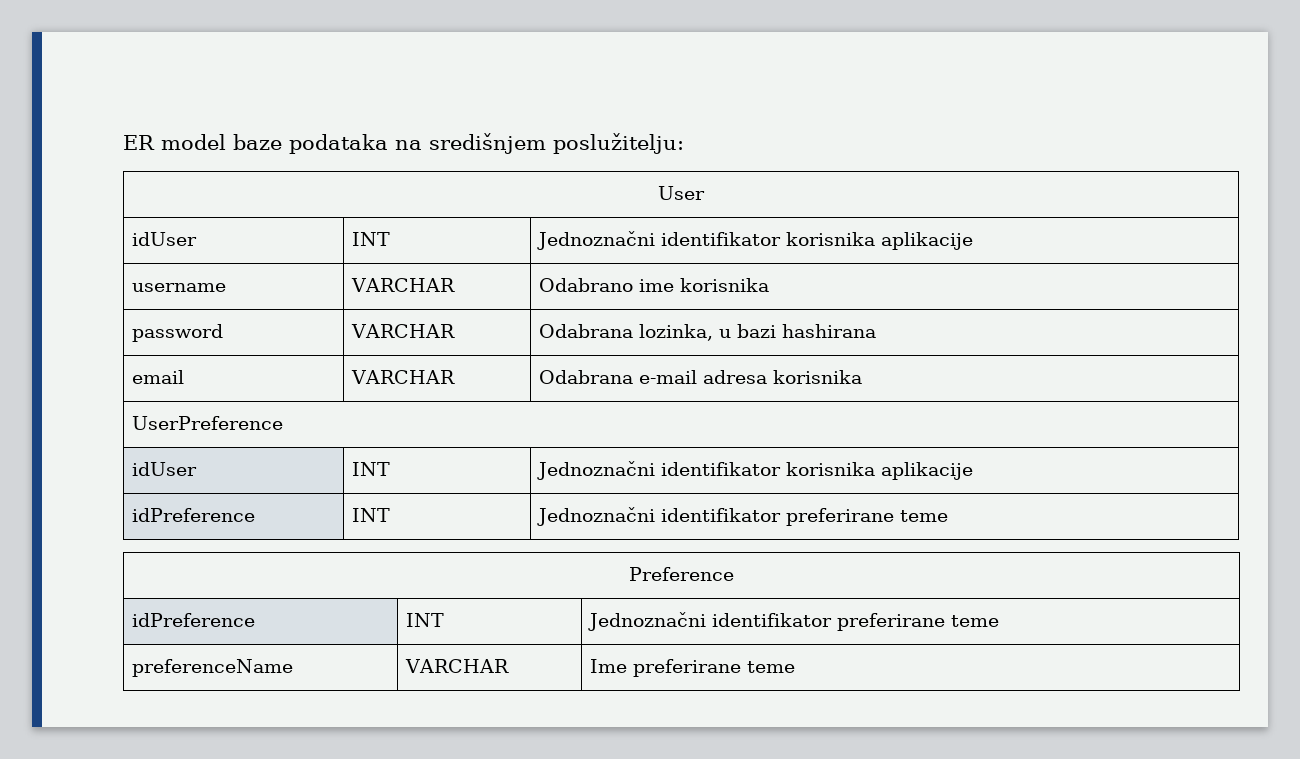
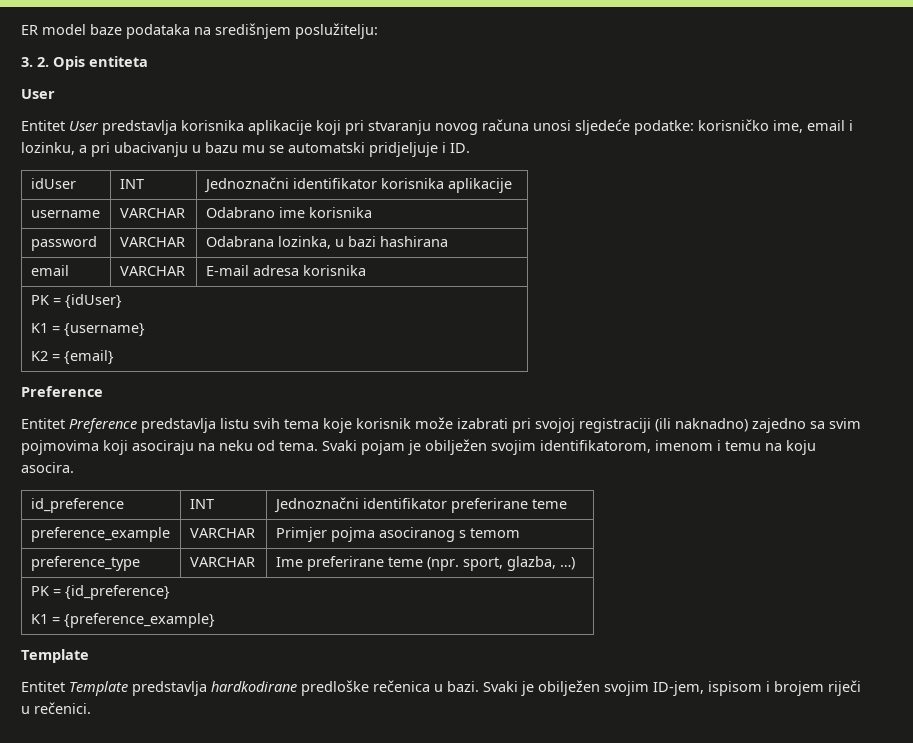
[658,186,705,200] // User -> [21,56,148,70] [21,89,55,99] [21,119,853,135] [21,142,470,157] // 3. 2. Opis entiteta // User // Entitet User predstavlja korisnika aplikacije koji pri stvaranju novog računa unosi sljedeće podatke: korisničko ime, email i lozinku, a pri ubacivanju u bazu mu se automatski pridjeljuje i ID.
[538,370,697,384] Odabrana e-mail -> [205,265,249,276] E-mail
[131,416,283,430] [131,462,197,476] [351,462,390,476] [536,461,973,480] [131,508,255,522] [351,508,390,522] [536,507,948,526] [629,567,734,581] [131,613,255,627] [405,613,444,627] [587,612,999,631] [131,659,293,677] [404,659,509,673] [589,659,795,677] UserPreference // idUser | INT | Jednoznačni identifikator korisnika aplikacije // idPreference | INT | Jednoznačni identifikator preferirane teme // Preference // idPreference | INT | Jednoznačni identifikator preferirane teme // preferenceName | VARCHAR | Ime preferirane teme -> [30,294,122,309] [30,323,145,337] [30,350,114,365] [21,386,103,397] [21,417,861,433] [21,439,816,455] [21,462,74,473] [30,498,124,513] [189,499,214,509] [273,497,567,513] [30,527,170,542] [189,528,255,538] [275,527,520,542] [30,556,140,571] [189,557,255,567] [275,556,575,571] [30,585,170,600] [30,613,215,628] [21,649,89,663] [21,680,861,696] [21,702,91,714] PK = {idUser} // K1 = {username} // K2 = {email} // Preference // Entitet Preference predstavlja listu svih tema koje korisnik može izabrati pri svojoj registraciji (ili naknadno) zajedno sa svim pojmovima koji asociraju na neku od tema. Svaki pojam je obilježen svojim identifikatorom, imenom i temu na koju asocira. // id_preference | INT | Jednoznačni identifikator preferirane teme // preference_example | VARCHAR | Primjer pojma asociranog s temom // preference_type | VARCHAR | Ime preferirane teme (npr. sport, glazba, …) // PK = {id_preference} // K1 = {preference_example} // Template // Entitet Template predstavlja hardkodirane predloške rečenica u bazi. Svaki je obilježen svojim ID-jem, ispisom i brojem riječi u rečenici.

